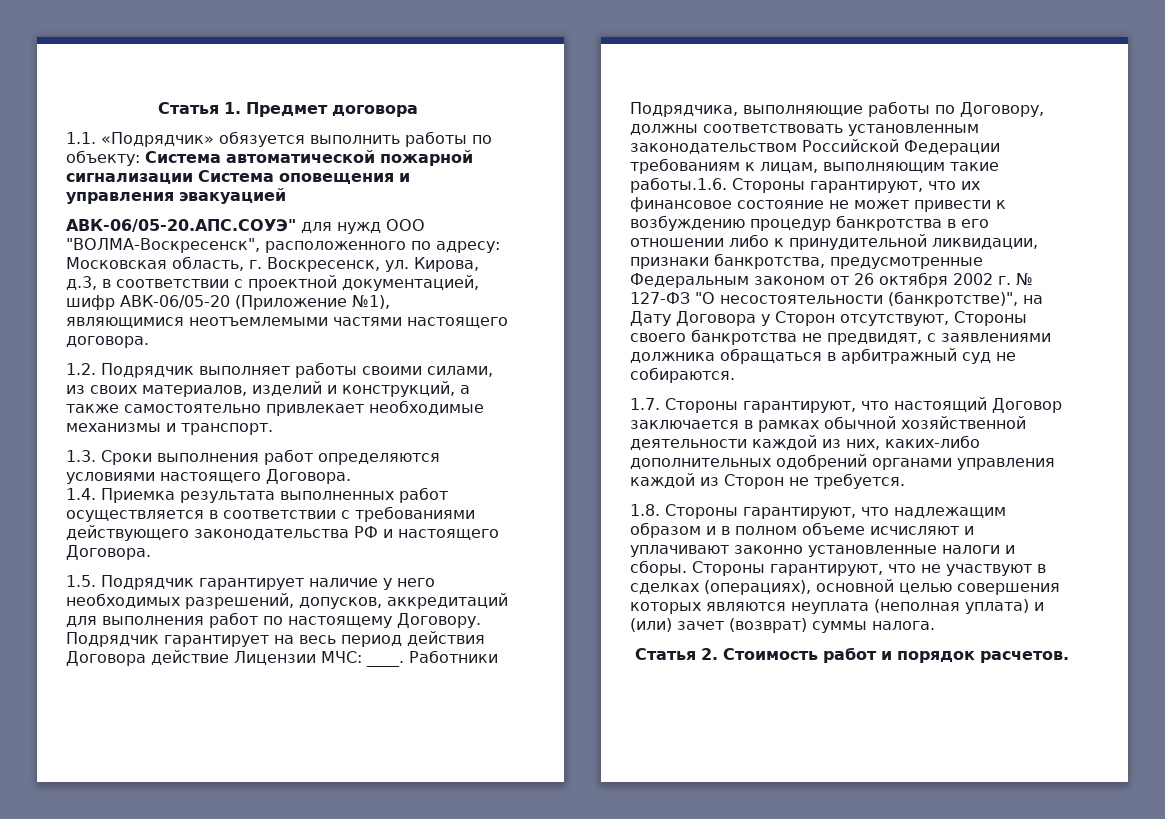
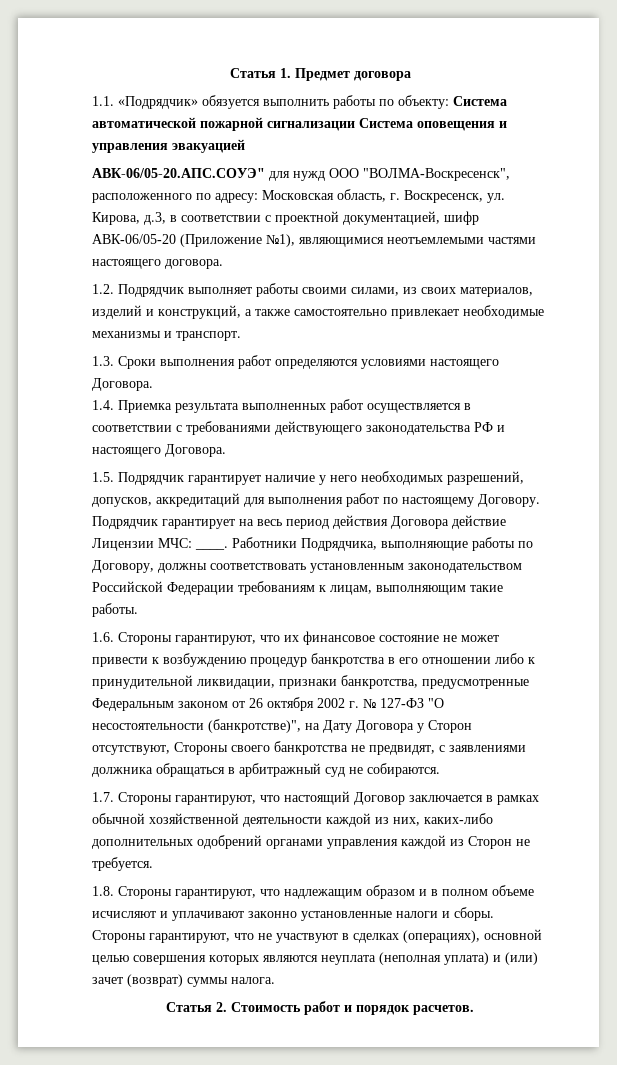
[630,177,727,193] работы.1.6. -> [92,603,138,617] [92,632,114,642] работы. // 1.6.

